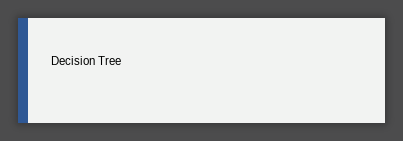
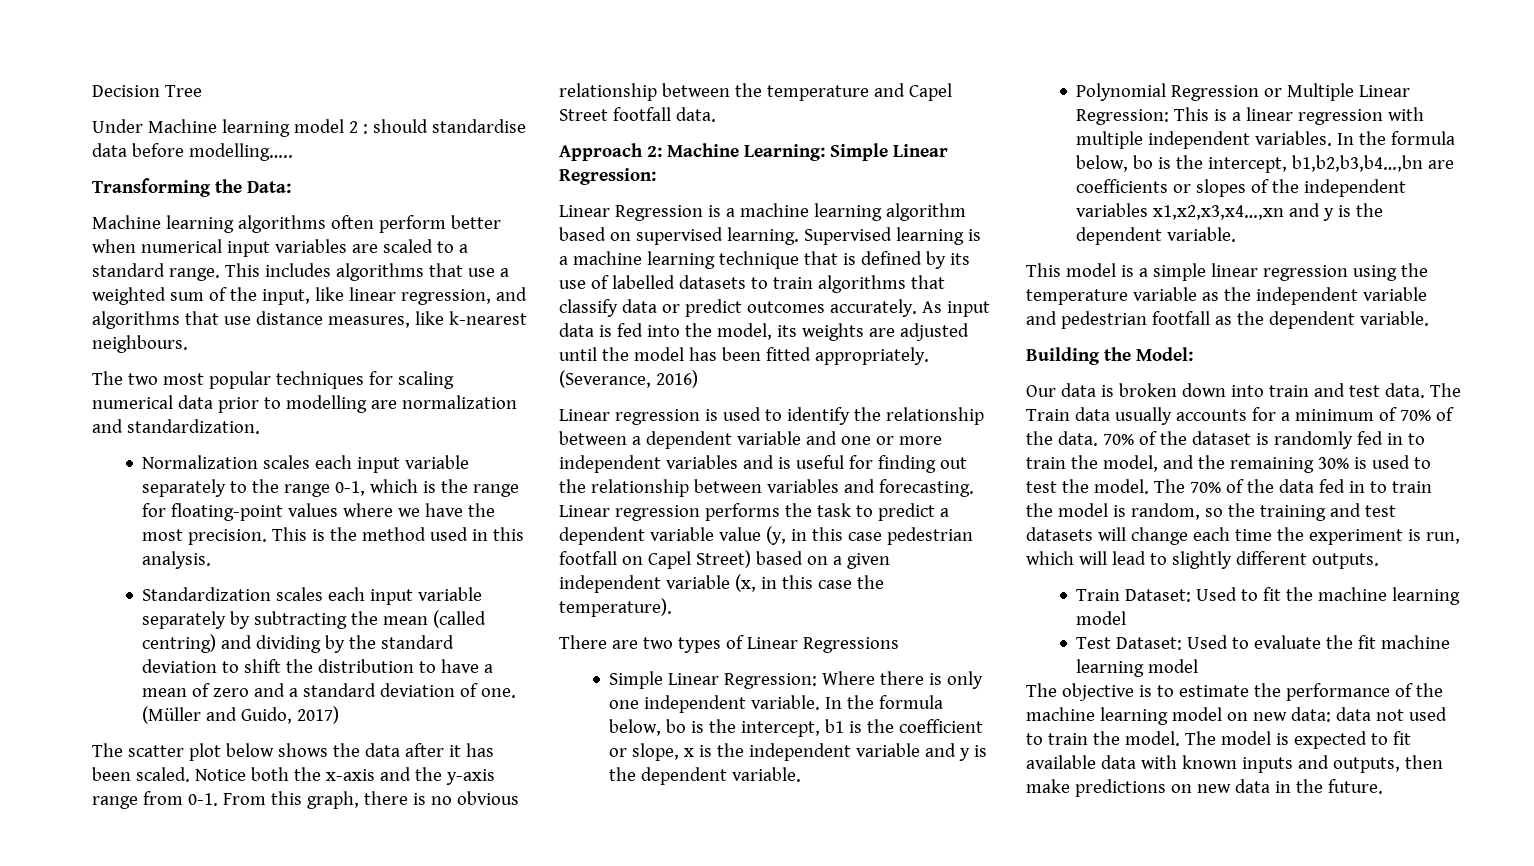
(122, 60) none -> [92,119,526,137] [92,143,293,161] [92,178,291,197] [92,215,501,233] [92,239,468,257] [92,263,509,281] [92,287,527,305] [92,311,527,329] [92,335,188,353] [92,371,454,389] [92,395,517,413] [92,419,260,434] [142,455,470,473] [142,479,520,497] [142,503,496,521] [142,527,525,545] [142,551,212,569] [142,587,483,605] [142,610,487,629] [142,634,455,653] [142,659,494,673] [142,683,517,698] [142,706,340,724] [92,743,494,761] [92,767,495,785] [92,791,519,809] [559,83,952,101] [559,107,716,122] [559,143,948,161] [559,168,656,185] [559,203,966,221] [559,227,981,245] [559,251,970,269] [559,275,945,293] [559,299,990,317] [559,323,969,341] [559,347,929,365] [559,370,698,388] [559,407,984,425] [559,431,942,449] [559,455,967,473] [559,479,974,497] [559,503,949,521] [559,526,973,545] [559,550,890,569] [559,574,884,593] [559,598,672,617] [559,635,899,653] [609,671,984,689] [609,695,944,713] [609,719,984,737] [609,743,988,761] [609,767,802,785] [1076,83,1411,101] [1076,107,1425,125] [1076,131,1456,149] [1076,155,1455,173] [1076,179,1407,197] [1076,203,1384,221] [1076,227,1237,245] [1026,263,1428,281] [1026,287,1427,305] [1026,311,1429,329] [1026,347,1193,365] [1026,383,1461,398] [1026,407,1454,425] [1026,431,1425,449] [1026,455,1431,473] [1026,479,1432,494] [1026,503,1396,521] [1026,527,1460,545] [1026,551,1379,569] [1076,587,1461,605] [1076,611,1127,625] [1076,635,1451,650] [1076,659,1199,677] [1026,683,1443,701] [1026,707,1447,725] [1026,731,1411,749] [1026,755,1443,773] [1026,779,1383,797] // Under Machine learning model 2 : should standardise data before modelling….. // Transforming the Data: // Machine learning algorithms often perform better when numerical input variables are scaled to a standard range. This includes algorithms that use a weighted sum of the input, like linear regression, and algorithms that use distance measures, like k-nearest neighbours. // The two most popular techniques for scaling numerical data prior to modelling are normalization and standardization. // Normalization scales each input variable separately to the range 0-1, which is the range for floating-point values where we have the most precision. This is the method used in this analysis. // Standardization scales each input variable separately by subtracting the mean (called centring) and dividing by the standard deviation to shift the distribution to have a mean of zero and a standard deviation of one. (Müller and Guido, 2017) // The scatter plot below shows the data after it has been scaled. Notice both the x-axis and the y-axis range from 0-1. From this graph, there is no obvious relationship between the temperature and Capel Street footfall data. // Approach 2: Machine Learning: Simple Linear Regression: // Linear Regression is a machine learning algorithm based on supervised learning. Supervised learning is a machine learning technique that is defined by its use of labelled datasets to train algorithms that classify data or predict outcomes accurately. As input data is fed into the model, its weights are adjusted until the model has been fitted appropriately. (Severance, 2016) // Linear regression is used to identify the relationship between a dependent variable and one or more independent variables and is useful for finding out the relationship between variables and forecasting. Linear regression performs the task to predict a dependent variable value (y, in this case pedestrian footfall on Capel Street) based on a given independent variable (x, in this case the temperature). // There are two types of Linear Regressions // Simple Linear Regression: Where there is only one independent variable. In the formula below, bo is the intercept, b1 is the coefficient or slope, x is the independent variable and y is the dependent variable. // Polynomial Regression or Multiple Linear Regression: This is a linear regression with multiple independent variables. In the formula below, bo is the intercept, b1,b2,b3,b4…,bn are coefficients or slopes of the independent variables x1,x2,x3,x4…,xn and y is the dependent variable. // This model is a simple linear regression using the temperature variable as the independent variable and pedestrian footfall as the dependent variable. // Building the Model: // Our data is broken down into train and test data. The Train data usually accounts for a minimum of 70% of the data. 70% of the dataset is randomly fed in to train the model, and the remaining 30% is used to test the model. The 70% of the data fed in to train the model is random, so the training and test datasets will change each time the experiment is run, which will lead to slightly different outputs. // Train Dataset: Used to fit the machine learning model // Test Dataset: Used to evaluate the fit machine learning model // The objective is to estimate the performance of the machine learning model on new data: data not used to train the model. The model is expected to fit available data with known inputs and outputs, then make predictions on new data in the future.

